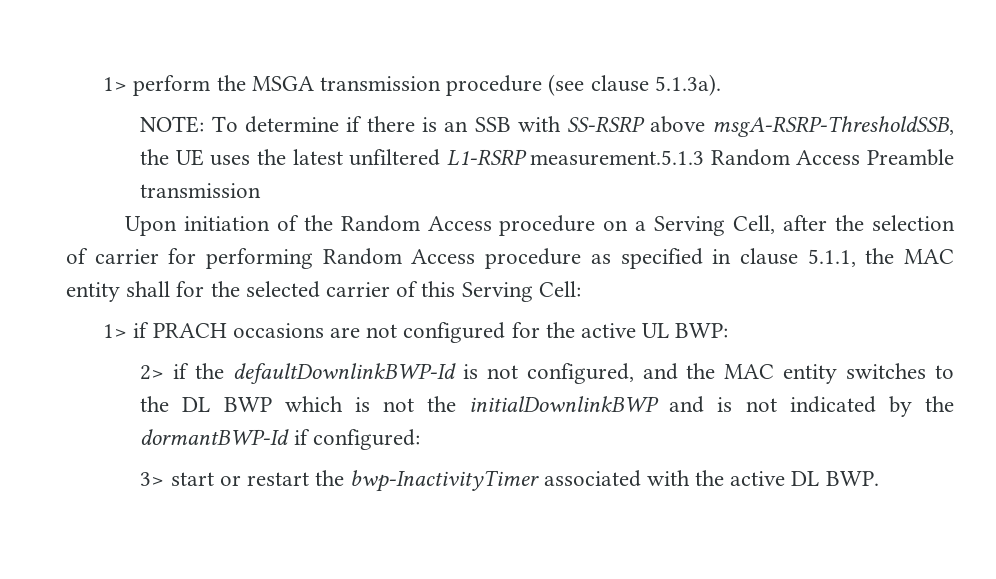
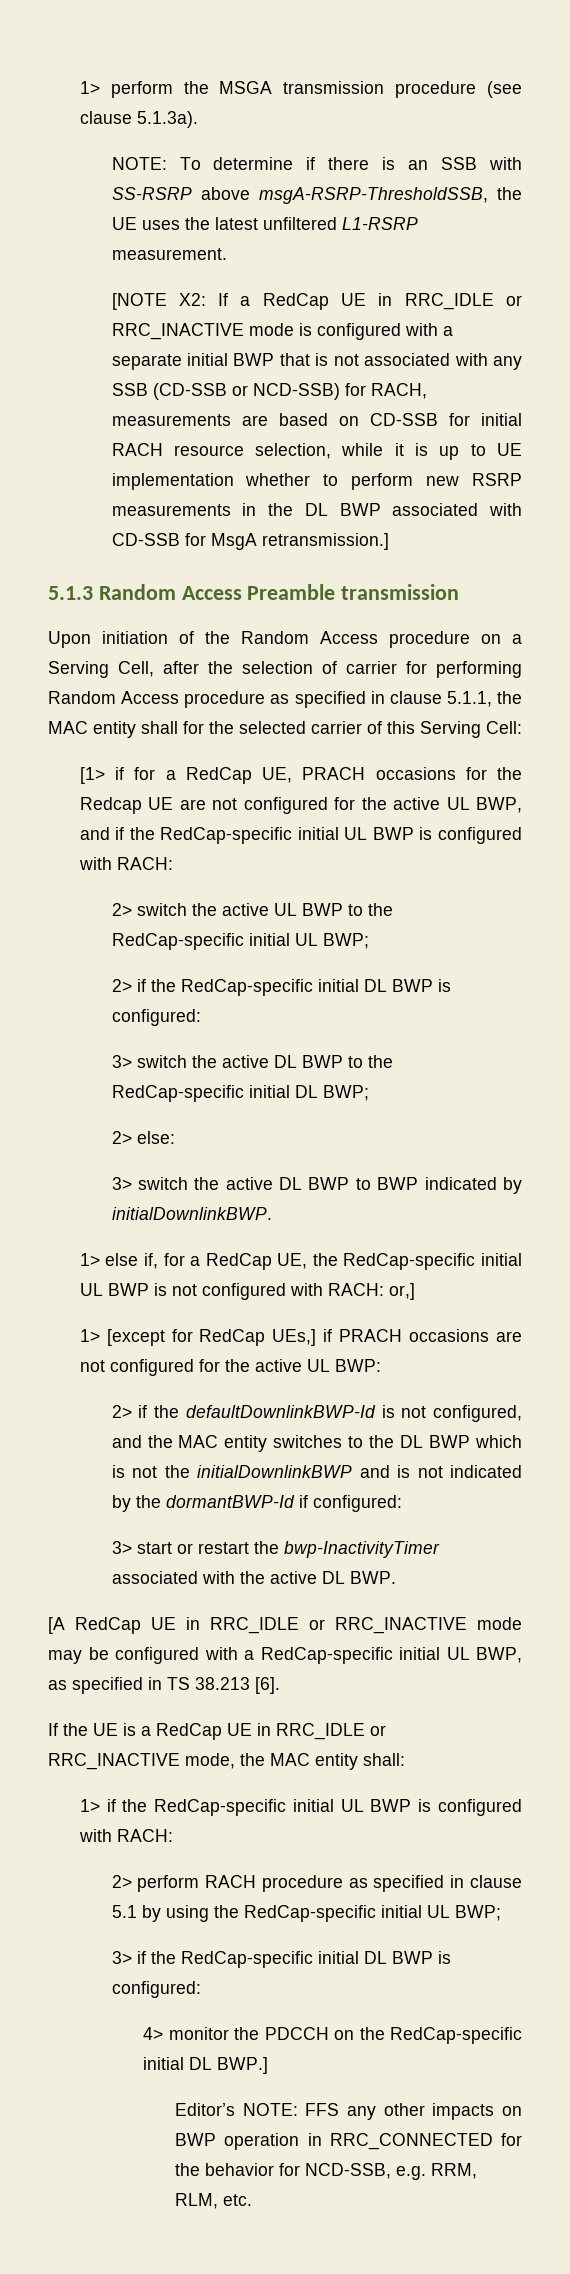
[530,150,705,166] measurement.5.1.3 -> [111,248,227,260] [111,293,522,310] [111,323,453,340] [111,353,522,370] [111,383,427,400] [111,413,522,426] [111,443,522,460] [111,473,522,490] [111,503,522,516] [111,533,389,550] [48,586,93,600] measurement. // [NOTE X2: If a RedCap UE in RRC_IDLE or RRC_INACTIVE mode is configured with a separate initial BWP that is not associated with any SSB (CD-SSB or NCD-SSB) for RACH, measurements are based on CD-SSB for initial RACH resource selection, while it is up to UE implementation whether to perform new RSRP measurements in the DL BWP associated with CD-SSB for MsgA retransmission.] // 5.1.3
[103,324,128,338] 1> -> [79,767,522,784] [79,797,522,814] [79,827,522,844] [78,857,173,870] [111,903,393,916] [111,933,369,950] [111,979,451,996] [111,1009,201,1026] [111,1055,393,1068] [111,1085,369,1102] [111,1131,175,1144] [111,1177,523,1194] [111,1207,272,1220] [79,1253,522,1270] [79,1283,415,1300] [79,1329,317,1346] [1> if for a RedCap UE, PRACH occasions for the Redcap UE are not configured for the active UL BWP, and if the RedCap-specific initial UL BWP is configured with RACH: // 2> switch the active UL BWP to the RedCap-specific initial UL BWP; // 2> if the RedCap-specific initial DL BWP is configured: // 3> switch the active DL BWP to the RedCap-specific initial DL BWP; // 2> else: // 3> switch the active DL BWP to BWP indicated by initialDownlinkBWP. // 1> else if, for a RedCap UE, the RedCap-specific initial UL BWP is not configured with RACH: or,] // 1> [except for RedCap UEs,]
(879, 478) none -> [48,1617,522,1634] [48,1647,522,1664] [48,1677,280,1694] [48,1723,386,1740] [48,1753,405,1770] [79,1799,522,1816] [78,1829,173,1842] [111,1875,523,1892] [111,1905,501,1922] [111,1951,451,1968] [111,1981,201,1998] [143,2027,522,2044] [143,2057,269,2074] [175,2103,522,2120] [175,2133,522,2150] [175,2163,478,2180] [175,2193,253,2209] // [A RedCap UE in RRC_IDLE or RRC_INACTIVE mode may be configured with a RedCap-specific initial UL BWP, as specified in TS 38.213 [6]. // If the UE is a RedCap UE in RRC_IDLE or RRC_INACTIVE mode, the MAC entity shall: // 1> if the RedCap-specific initial UL BWP is configured with RACH: // 2> perform RACH procedure as specified in clause 5.1 by using the RedCap-specific initial UL BWP; // 3> if the RedCap-specific initial DL BWP is configured: // 4> monitor the PDCCH on the RedCap-specific initial DL BWP.] // Editor’s NOTE: FFS any other impacts on BWP operation in RRC_CONNECTED for the behavior for NCD-SSB, e.g. RRM, RLM, etc.

